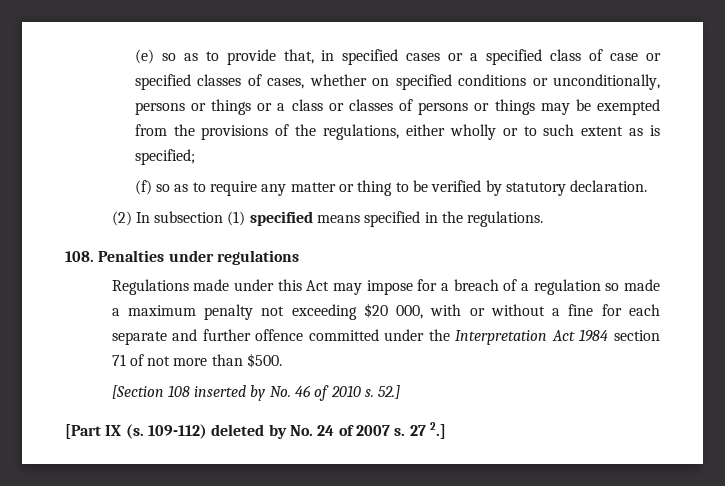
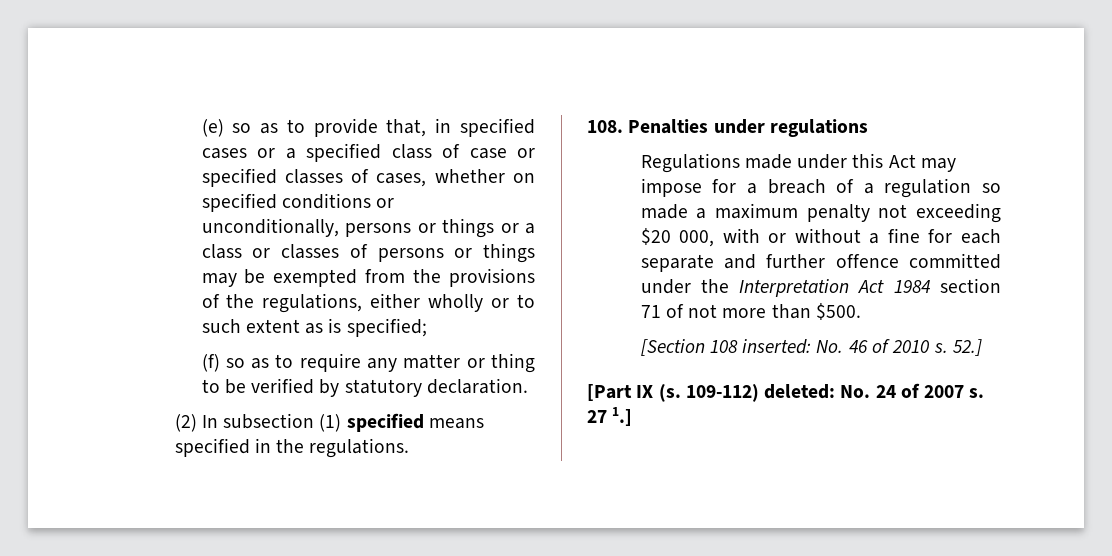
[194,385,266,401] inserted by -> [742,339,812,354] inserted:
[211,424,287,439] deleted by -> [764,384,836,399] deleted:
[429,422,446,439] 2.] -> [612,407,633,426] 1.]

